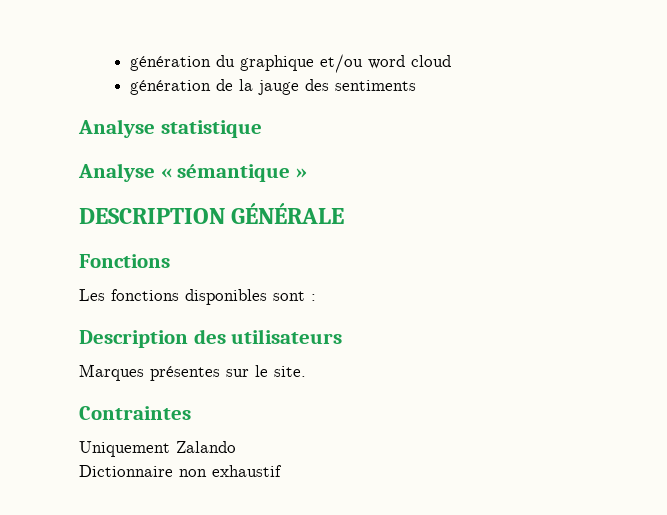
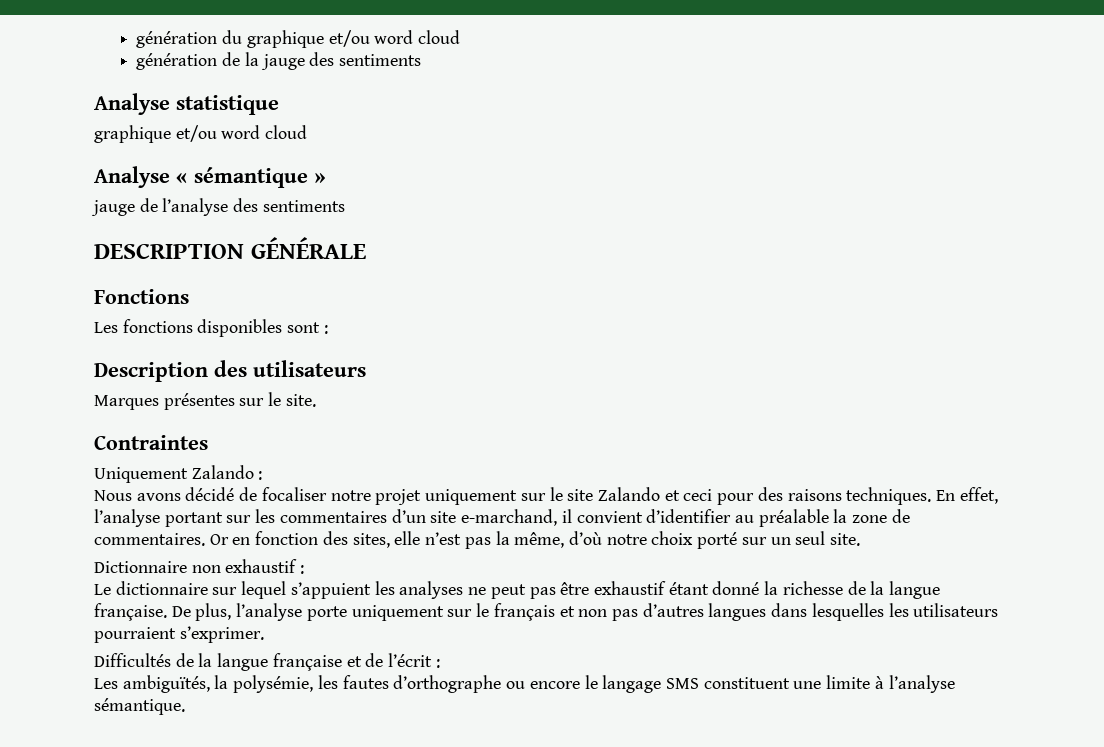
(262, 129) none -> [94,125,308,143] // graphique et/ou word cloud
(308, 173) none -> [91,198,345,216] // jauge de l’analyse des sentiments
[79,465,282,477] // Dictionnaire non exhaustif -> [258,471,263,480] [94,487,998,505] [94,509,910,527] [94,531,861,549] [94,559,305,574] [94,581,941,599] [94,603,999,621] [94,626,264,643] [94,653,440,671] [94,675,955,693] [94,698,185,715] : // Nous avons décidé de focaliser notre projet uniquement sur le site Zalando et ceci pour des raisons techniques. En effet, l’analyse portant sur les commentaires d’un site e-marchand, il convient d’identifier au préalable la zone de commentaires. Or en fonction des sites, elle n’est pas la même, d’où notre choix porté sur un seul site. // Dictionnaire non exhaustif : // Le dictionnaire sur lequel s’appuient les analyses ne peut pas être exhaustif étant donné la richesse de la langue française. De plus, l’analyse porte uniquement sur le français et non pas d’autres langues dans lesquelles les utilisateurs pourraient s’exprimer. // Difficultés de la langue française et de l’écrit : // Les ambiguïtés, la polysémie, les fautes d’orthographe ou encore le langage SMS constituent une limite à l’analyse sémantique.

